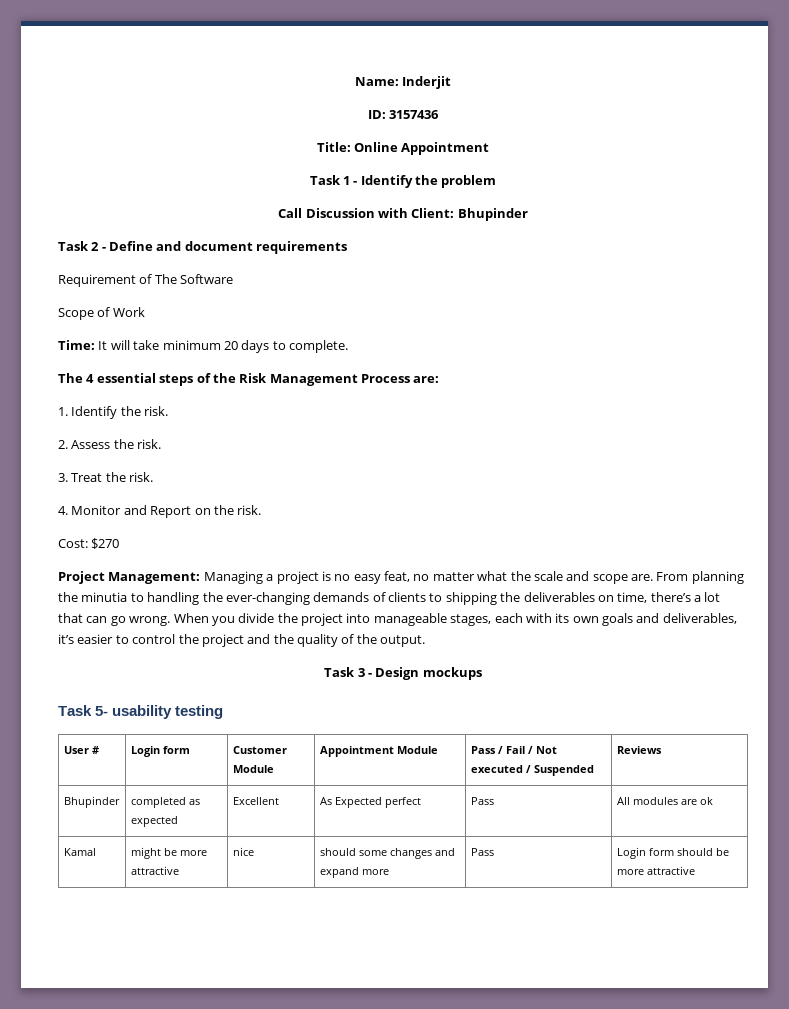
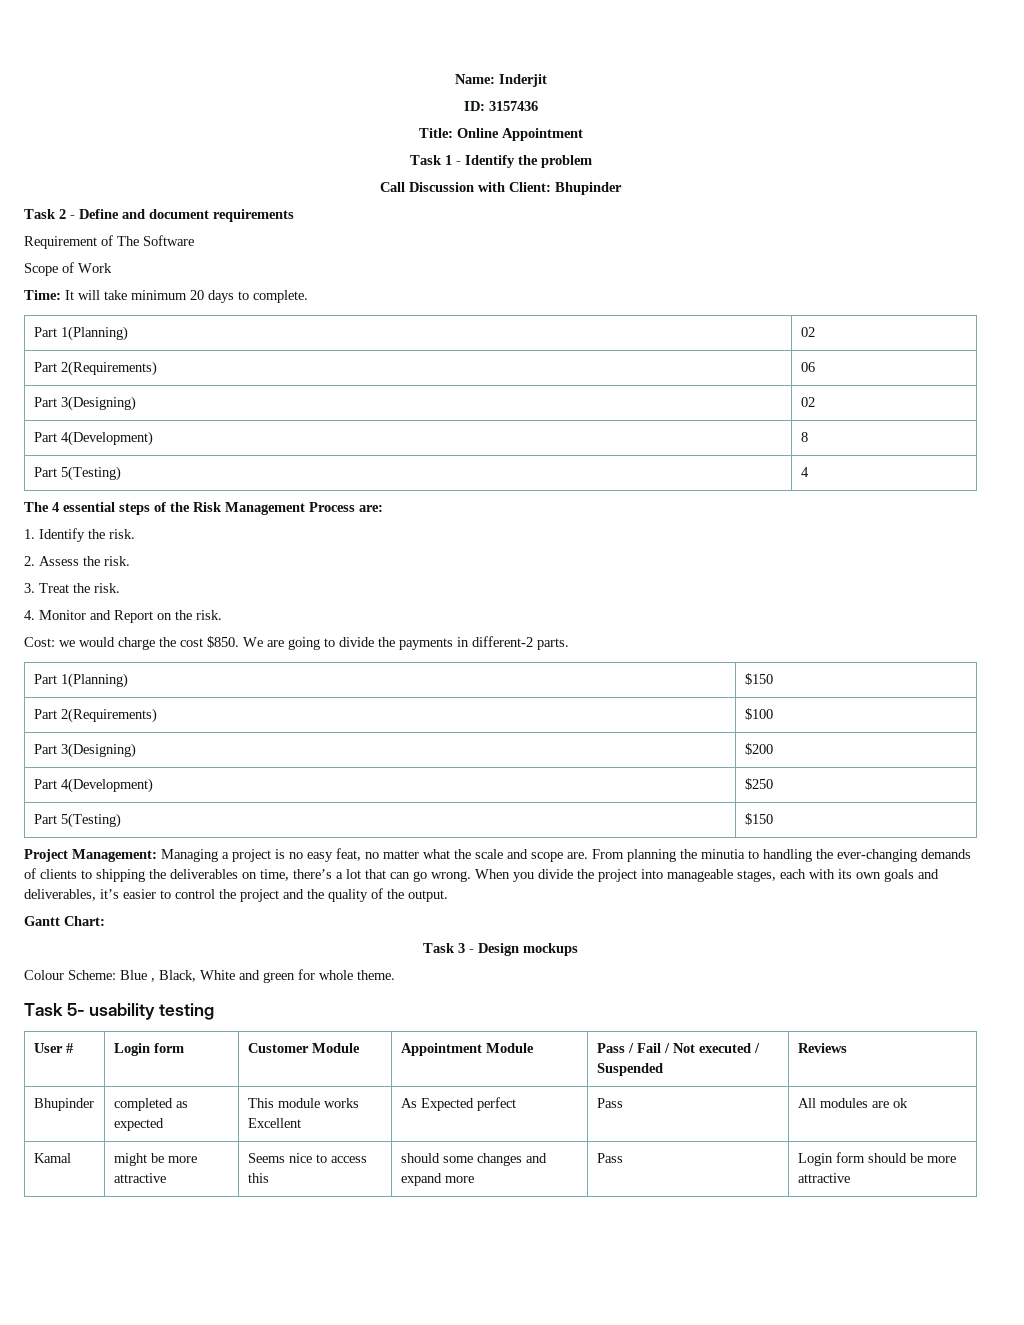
(348, 346) none -> [33,326,128,341] [800,327,815,337] [33,361,157,376] [800,362,815,372] [33,396,136,411] [800,397,815,407] [33,431,153,446] [800,432,808,442] [33,466,121,481] [800,467,809,477] // Part 1(Planning) | 02 // Part 2(Requirements) | 06 // Part 3(Designing) | 02 // Part 4(Development) | 8 // Part 5(Testing) | 4
[91,538,120,549] $270 -> [59,636,569,650] [33,673,128,688] [744,673,773,685] [33,708,157,723] [744,708,773,720] [33,743,136,758] [744,743,773,755] [33,778,153,793] [744,778,773,790] [33,813,121,828] [744,813,773,825] we would charge the cost $850. We are going to divide the payments in different-2 parts. // Part 1(Planning) | $150 // Part 2(Requirements) | $100 // Part 3(Designing) | $200 // Part 4(Development) | $250 // Part 5(Testing) | $150
(426, 641) none -> [24,916,105,926] // Gantt Chart:
(482, 673) none -> [24,969,395,983] // Colour Scheme: Blue , Black, White and green for whole theme.
(178, 821) none -> [247,1098,359,1108] This module works
(179, 870) none -> [247,1153,285,1163] Seems
(254, 851) none -> [315,1154,367,1163] [247,1173,269,1183] to access this

